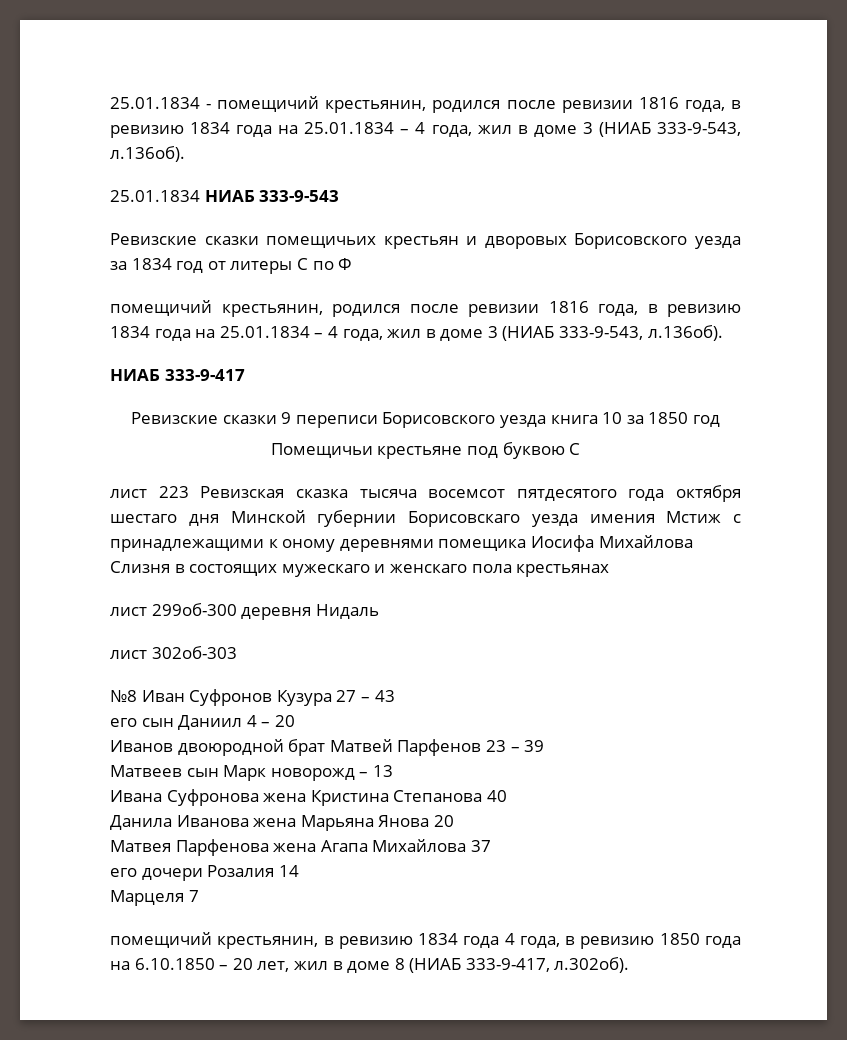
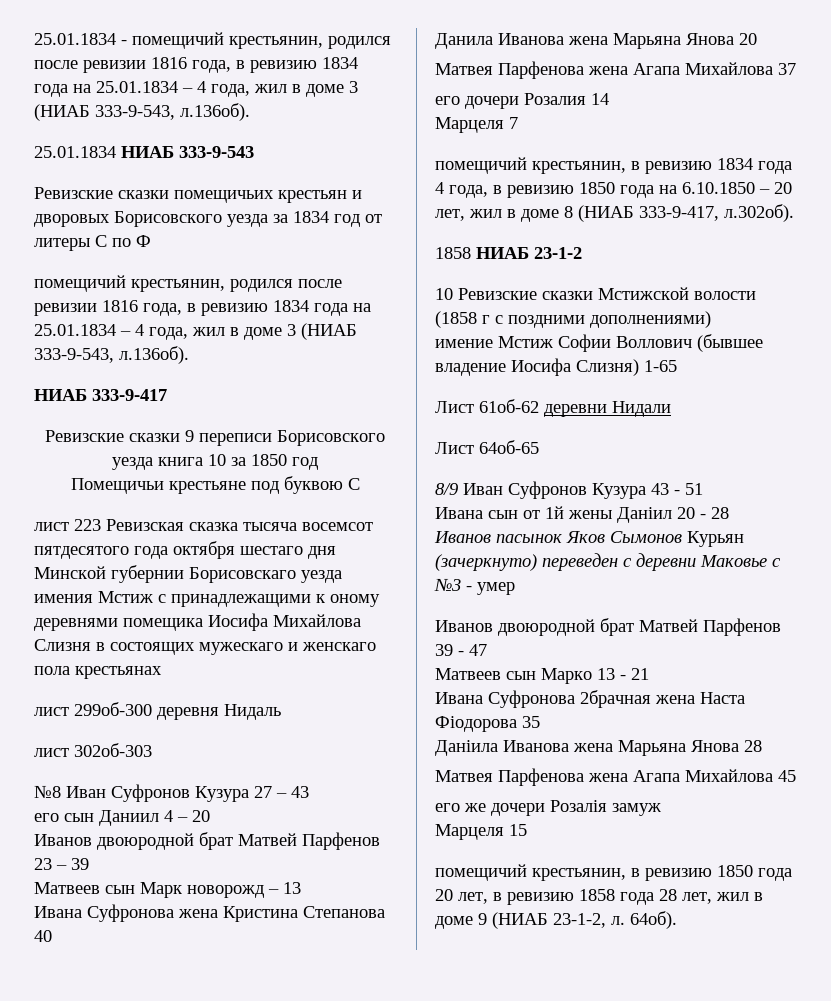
(630, 965) none -> [435,247,582,259] [435,287,756,300] [435,311,711,328] [435,334,763,352] [435,358,677,376] [435,399,671,417] [435,440,539,454] [435,481,703,499] [435,506,729,523] [434,531,744,547] [435,553,781,571] [434,578,515,595] [435,618,781,636] [435,644,487,656] [435,668,649,684] [435,690,745,708] [435,716,540,732] [435,740,762,756] [435,768,796,786] [435,800,661,816] [435,824,527,840] [435,864,792,881] [435,889,763,905] [435,911,677,929] // 1858 НИАБ 23-1-2 // 10 Ревизские сказки Мстижской волости (1858 г с поздними дополнениями) // имение Мстиж Софии Воллович (бывшее владение Иосифа Слизня) 1-65 // Лист 61об-62 деревни Нидали // Лист 64об-65 // 8/9 Иван Суфронов Кузура 43 - 51 // Ивана сын от 1й жены Данiил 20 - 28 // Иванов пасынок Яков Сымонов Курьян (зачеркнуто) переведен с деревни Маковье с №3 - умер // Иванов двоюродной брат Матвей Парфенов 39 - 47 // Матвеев сын Марко 13 - 21 // Ивана Суфронова 2брачная жена Наста Фiодорова 35 // Данiила Иванова жена Марьяна Янова 28 // Матвея Парфенова жена Агапа Михайлова 45 // его же дочери Розалiя замуж // Марцеля 15 // помещичий крестьянин, в ревизию 1850 года 20 лет, в ревизию 1858 года 28 лет, жил в доме 9 (НИАБ 23-1-2, л. 64об).

